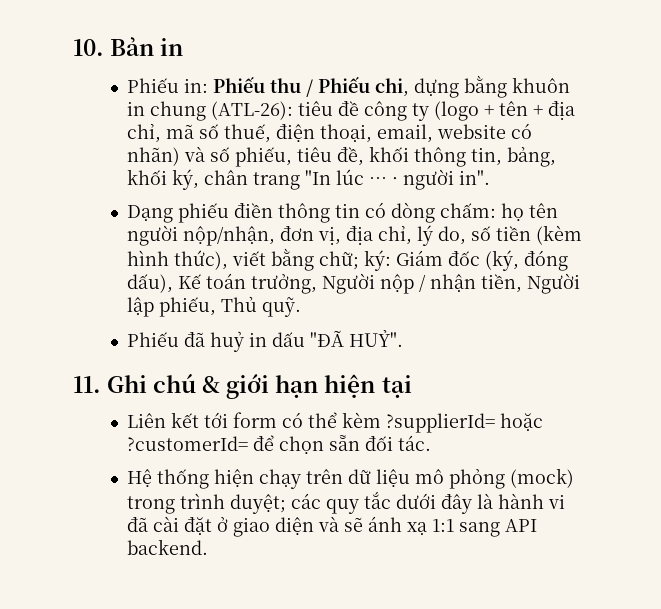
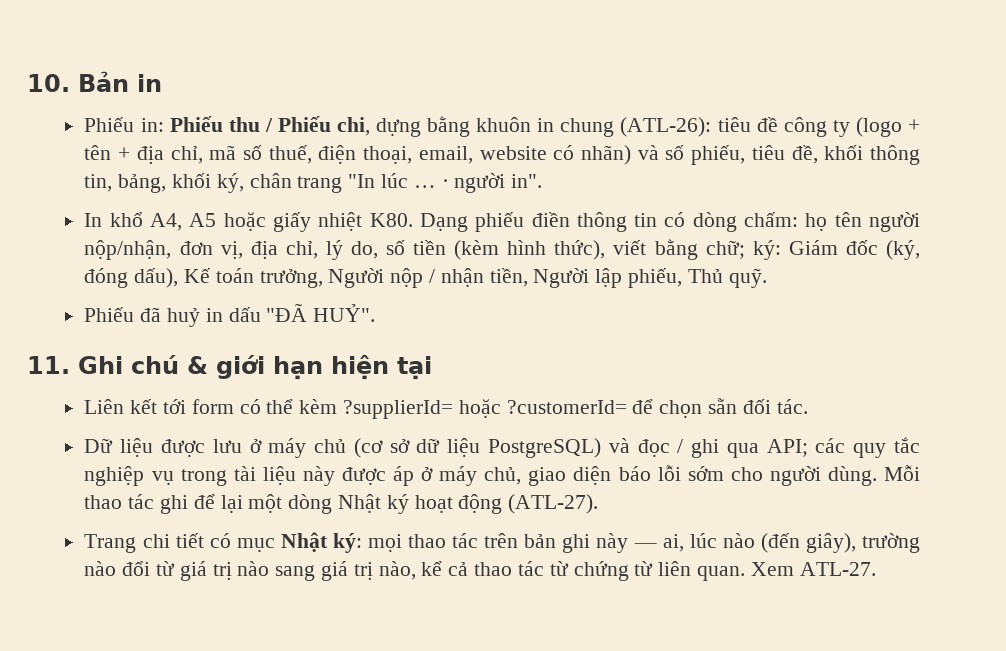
(491, 177) none -> [84,212,413,232] In khổ A4, A5 hoặc giấy nhiệt K80.
[127,468,575,489] [127,491,566,514] [127,516,538,537] [127,539,209,555] Hệ thống hiện chạy trên dữ liệu mô phỏng (mock) trong trình duyệt; các quy tắc dưới đây là hành vi đã cài đặt ở giao diện và sẽ ánh xạ 1:1 sang API backend. -> [84,437,920,458] [84,465,921,486] [84,494,599,514] [84,532,921,553] [84,561,876,581] Dữ liệu được lưu ở máy chủ (cơ sở dữ liệu PostgreSQL) và đọc / ghi qua API; các quy tắc nghiệp vụ trong tài liệu này được áp ở máy chủ, giao diện báo lỗi sớm cho người dùng. Mỗi thao tác ghi để lại một dòng Nhật ký hoạt động (ATL-27). // Trang chi tiết có mục Nhật ký: mọi thao tác trên bản ghi này — ai, lúc nào (đến giây), trường nào đổi từ giá trị nào sang giá trị nào, kể cả thao tác từ chứng từ liên quan. Xem ATL-27.

